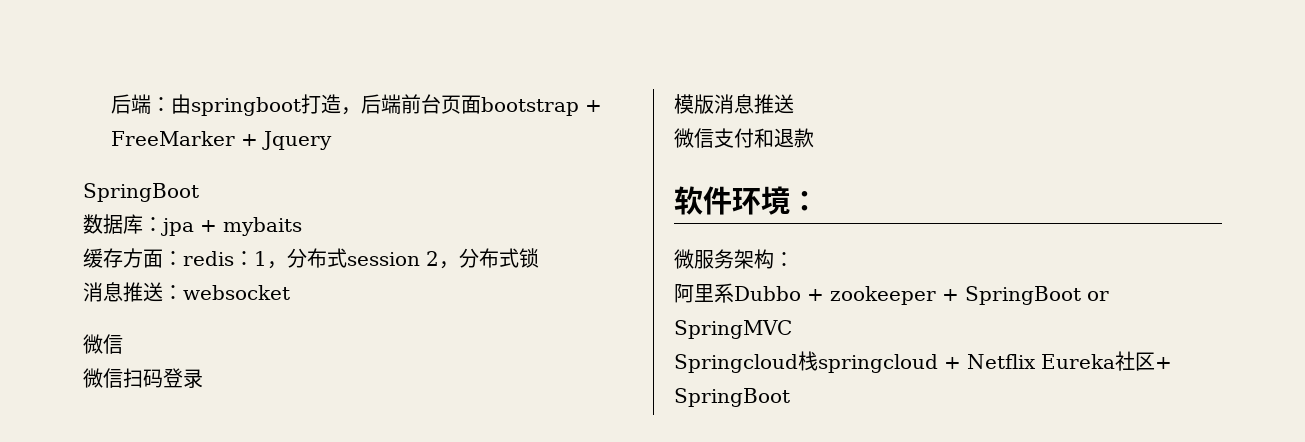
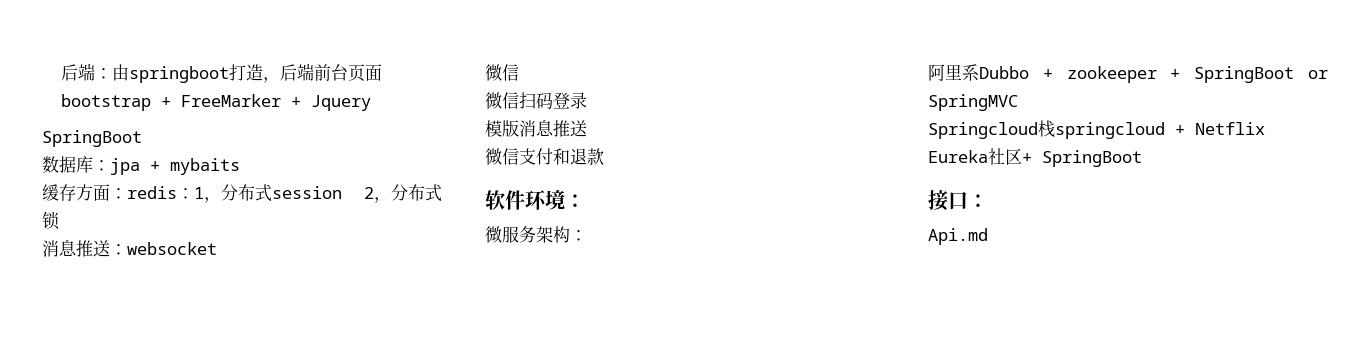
(790, 397) none -> [928,190,988,211] [928,228,988,245] // 接口： // Api.md

